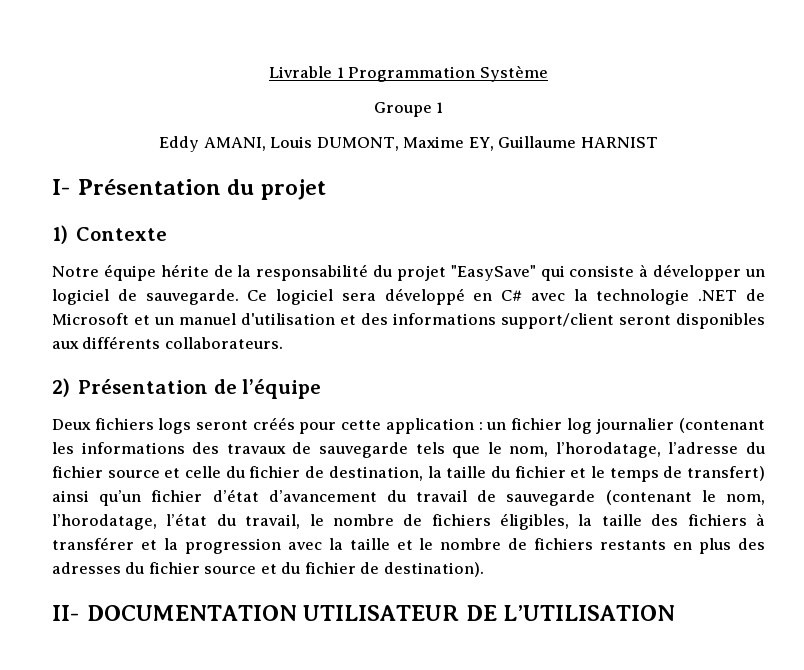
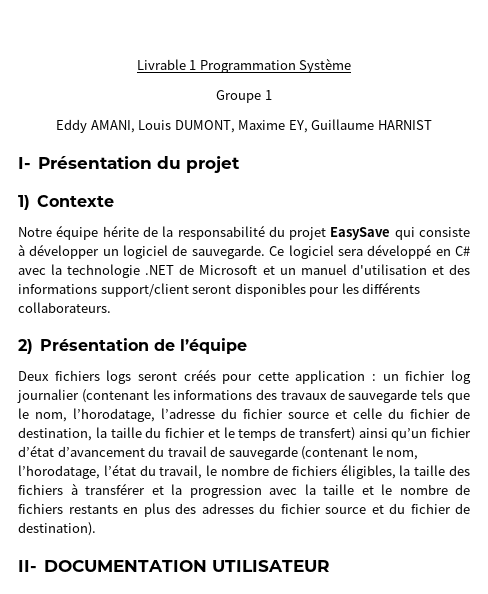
[450,265,536,281] "EasySave" -> [330,227,391,240] EasySave
[52,341,79,349] aux -> [309,283,359,297] pour les
[465,605,675,621] DE L’UTILISATION -> (330, 566) none

